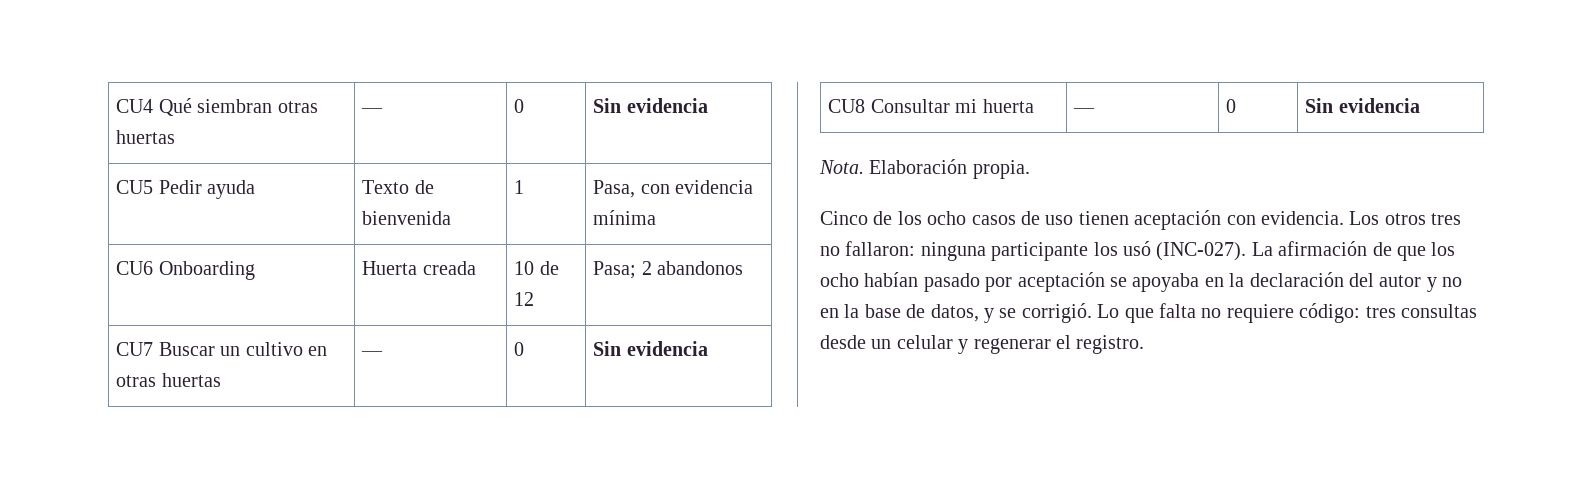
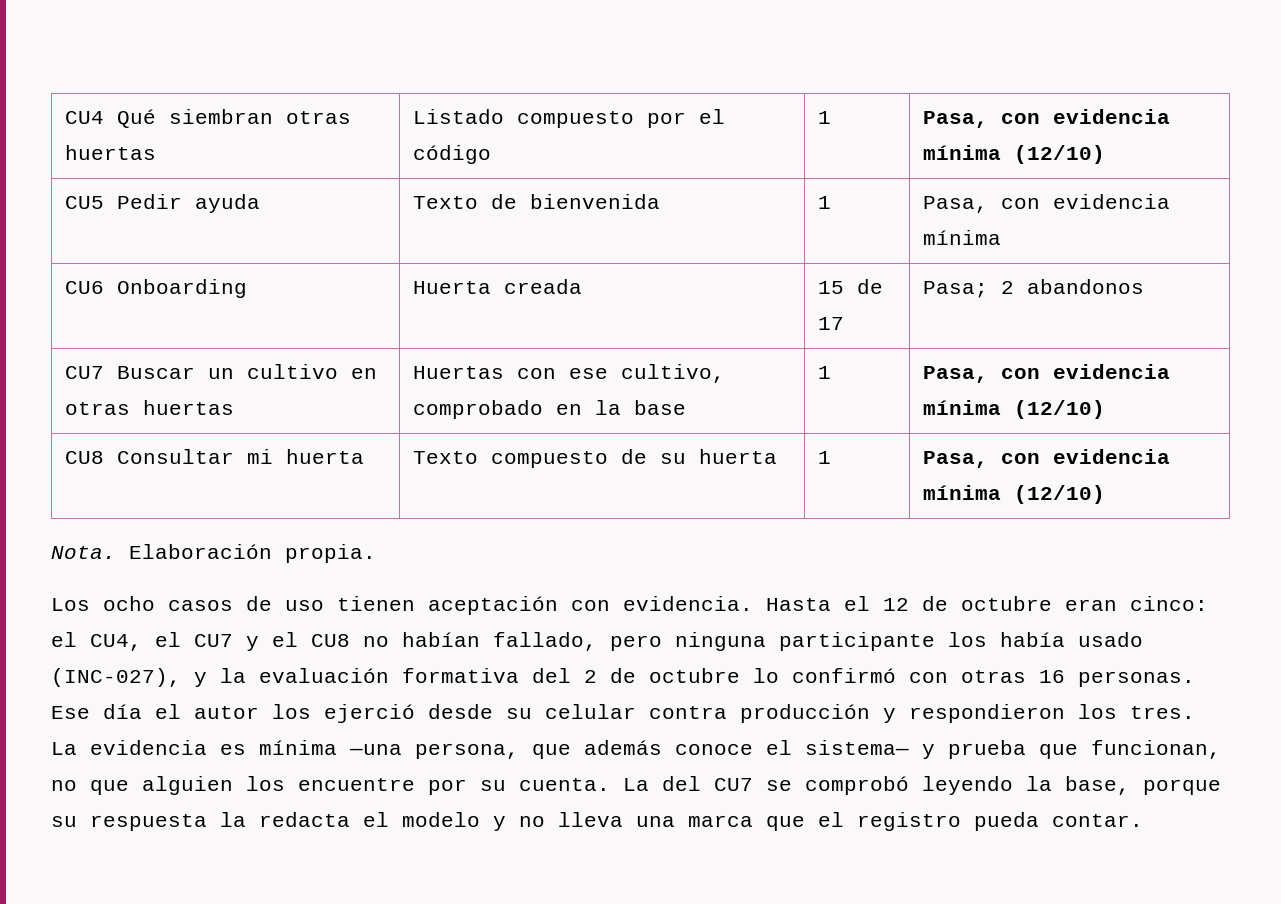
[361,108,384,113] [514,99,525,113] [593,98,708,113] — | 0 | Sin evidencia -> [412,109,725,128] [412,145,491,164] [817,111,831,124] [922,109,1170,128] [922,145,1105,164] Listado compuesto por el código | 1 | Pasa, con evidencia mínima (12/10)
[514,261,559,275] [514,292,535,306] 10 de 12 -> [817,279,883,294] [817,317,844,330] 15 de 17
[361,351,384,356] [514,342,525,356] [593,341,708,356] — | 0 | Sin evidencia -> [412,364,725,383] [412,400,686,419] [817,366,831,379] [922,364,1170,383] [922,400,1105,419] Huertas con ese cultivo, comprobado en la base | 1 | Pasa, con evidencia mínima (12/10)
[1073,108,1096,113] [1226,99,1237,113] [1305,98,1420,113] — | 0 | Sin evidencia -> [412,449,777,468] [817,451,831,464] [922,449,1170,468] [922,485,1105,504] Texto compuesto de su huerta | 1 | Pasa, con evidencia mínima (12/10)
[820,211,922,225] Cinco de los -> [51,598,90,611] Los
[1349,211,1462,225] [820,241,1456,261] [820,272,1463,292] [820,303,1477,323] [820,335,1145,354] Los otros tres no fallaron: ninguna participante los usó (INC-027). La afirmación de que los ocho habían pasado por aceptación se apoyaba en la declaración del autor y no en la base de datos, y se corrigió. Lo que falta no requiere código: tres consultas desde un celular y regenerar el registro. -> [766,596,1208,611] [51,632,1143,651] [51,668,1195,687] [51,704,1195,723] [51,740,1221,759] [51,776,1221,795] [51,812,1143,831] Hasta el 12 de octubre eran cinco: el CU4, el CU7 y el CU8 no habían fallado, pero ninguna participante los había usado (INC-027), y la evaluación formativa del 2 de octubre lo confirmó con otras 16 personas. Ese día el autor los ejerció desde su celular contra producción y respondieron los tres. La evidencia es mínima —una persona, que además conoce el sistema— y prueba que funcionan, no que alguien los encuentre por su cuenta. La del CU7 se comprobó leyendo la base, porque su respuesta la redacta el modelo y no lleva una marca que el registro pueda contar.

